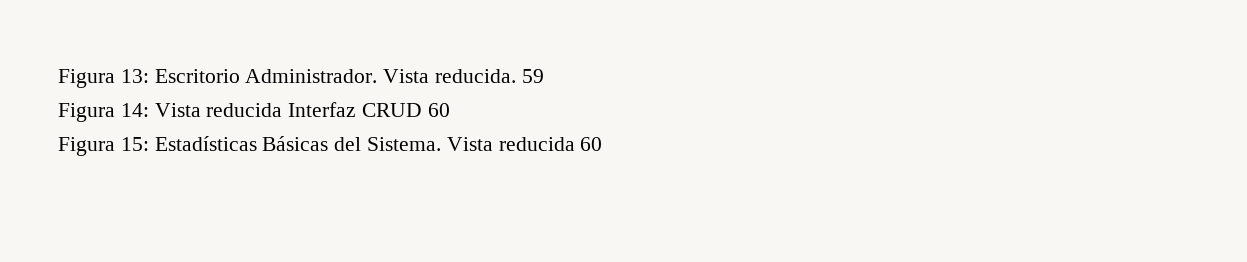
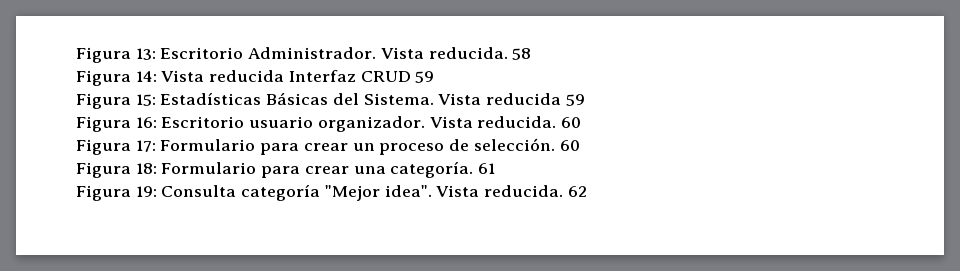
[521,69,544,83] 59 -> [512,48,532,60] 58
[427,103,450,117] 60 -> [415,71,435,83] 59
[580,137,603,151] 60 -> [565,94,585,106] [76,116,582,132] [76,138,580,155] [76,161,496,178] [76,184,587,201] 59 // Figura 16: Escritorio usuario organizador. Vista reducida. 60 // Figura 17: Formulario para crear un proceso de selección. 60 // Figura 18: Formulario para crear una categoría. 61 // Figura 19: Consulta categoría "Mejor idea". Vista reducida. 62

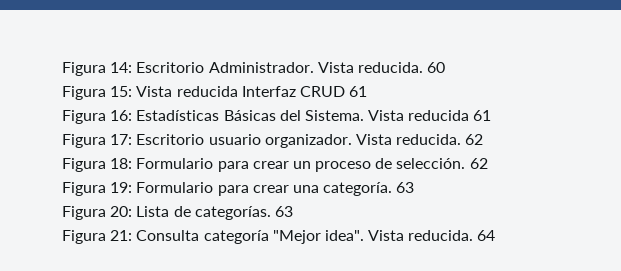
[76,47,156,63] Figura 13: -> [62,62,133,76] Figura 14:
[512,48,532,60] [76,70,157,86] 58 // Figura 14: -> [427,62,446,73] [62,86,133,100] 60 // Figura 15:
[415,71,435,83] [76,93,156,109] 59 // Figura 15: -> [349,86,368,97] [62,110,133,124] 61 // Figura 16:
[565,94,585,106] [76,116,157,132] 59 // Figura 16: -> [473,110,492,121] [62,134,133,148] 61 // Figura 17:
[561,117,582,128] [76,139,156,155] 60 // Figura 17: -> [465,134,484,145] [62,158,133,172] 62 // Figura 18:
[559,140,580,151] [76,162,157,178] 60 // Figura 18: -> [469,158,488,169] [62,182,133,196] 62 // Figura 19:
[478,163,496,174] [76,185,157,201] 61 // Figura 19: -> [396,182,415,193] [62,206,293,220] [62,230,133,244] 63 // Figura 20: Lista de categorías. 63 // Figura 21:
[567,186,587,197] 62 -> [477,230,496,241] 64

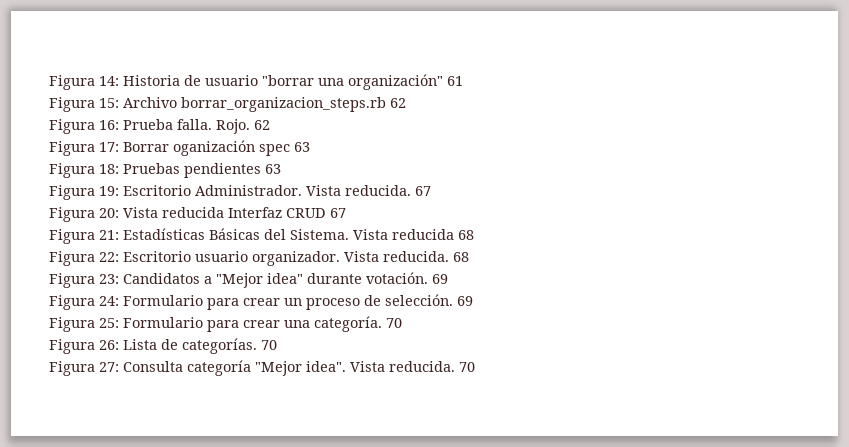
(133, 67) none -> [123,74,463,90] [49,97,406,112] [49,119,270,134] [49,140,310,156] [49,163,281,178] [49,185,119,200] Historia de usuario "borrar una organización" 61 // Figura 15: Archivo borrar_organizacion_steps.rb 62 // Figura 16: Prueba falla. Rojo. 62 // Figura 17: Borrar oganización spec 63 // Figura 18: Pruebas pendientes 63 // Figura 19:
[427,62,446,73] [62,86,133,100] 60 // Figura 15: -> [415,186,431,196] [49,207,119,222] 67 // Figura 20:
[349,86,368,97] [62,110,133,124] 61 // Figura 16: -> [330,208,346,218] [49,229,119,244] 67 // Figura 21:
[473,110,492,121] [62,134,133,148] 61 // Figura 17: -> [458,230,474,240] [49,251,119,266] 68 // Figura 22:
[465,134,484,145] [62,158,133,172] 62 // Figura 18: -> [453,252,469,262] [49,272,448,288] [49,295,119,310] 68 // Figura 23: Candidatos a "Mejor idea" durante votación. 69 // Figura 24:
[469,158,488,169] [62,182,133,196] 62 // Figura 19: -> [457,296,473,306] [49,317,119,332] 69 // Figura 25:
[396,182,415,193] [62,206,133,220] 63 // Figura 20: -> [386,318,402,328] [49,339,119,354] 70 // Figura 26:
[274,206,293,217] [62,230,133,244] 63 // Figura 21: -> [261,340,277,350] [49,361,119,376] 70 // Figura 27:
[477,230,496,241] 64 -> [459,362,475,372] 70

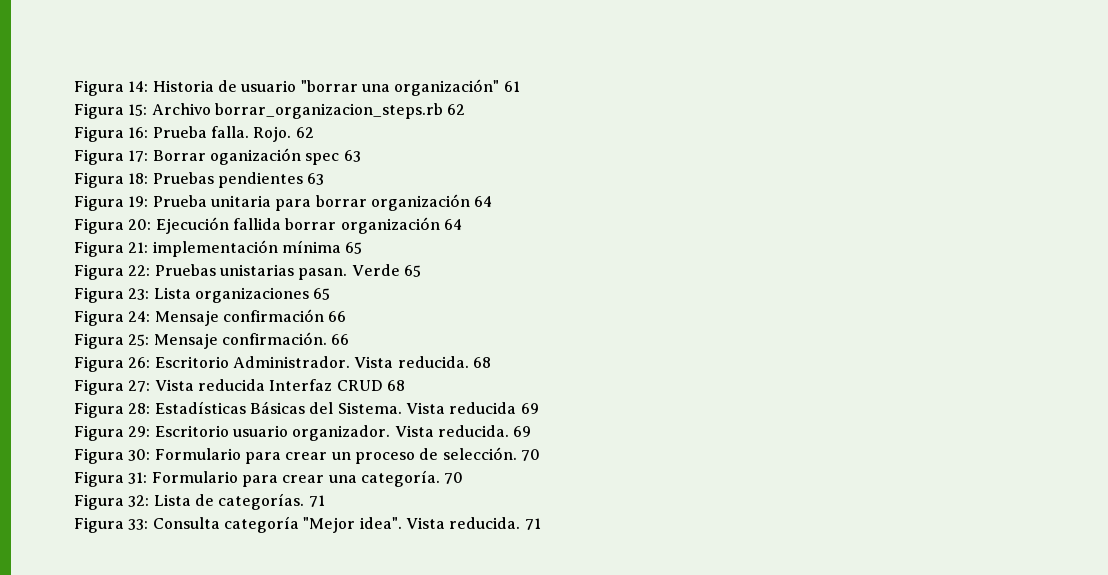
(119, 191) none -> [152,194,493,211] [74,217,462,234] [74,240,363,257] [74,264,421,280] [74,287,331,303] [74,309,347,326] [74,332,350,349] [74,356,151,372] Prueba unitaria para borrar organización 64 // Figura 20: Ejecución fallida borrar organización 64 // Figura 21: implementación mínima 65 // Figura 22: Pruebas unistarias pasan. Verde 65 // Figura 23: Lista organizaciones 65 // Figura 24: Mensaje confirmación 66 // Figura 25: Mensaje confirmación. 66 // Figura 26:
[415,186,431,196] [49,207,119,222] 67 // Figura 20: -> [472,357,491,368] [74,379,151,395] 68 // Figura 27:
[330,208,346,218] [49,229,119,244] 67 // Figura 21: -> [386,380,405,391] [74,402,151,418] 68 // Figura 28:
[458,230,474,240] [49,251,119,266] 68 // Figura 22: -> [520,403,539,414] [74,425,151,441] 69 // Figura 29:
[453,252,469,262] [49,272,448,288] [49,295,119,310] 68 // Figura 23: Candidatos a "Mejor idea" durante votación. 69 // Figura 24: -> [513,426,532,437] [74,448,151,464] 69 // Figura 30:
[457,296,473,306] [49,317,119,332] 69 // Figura 25: -> [520,449,540,461] [74,471,148,487] 70 // Figura 31:
[99,340,119,350] 26: -> [128,495,150,507] 32:
[261,340,277,350] [49,361,119,376] 70 // Figura 27: -> [308,495,325,507] [74,517,149,533] 71 // Figura 33:
[459,362,475,372] 70 -> [524,518,541,530] 71

